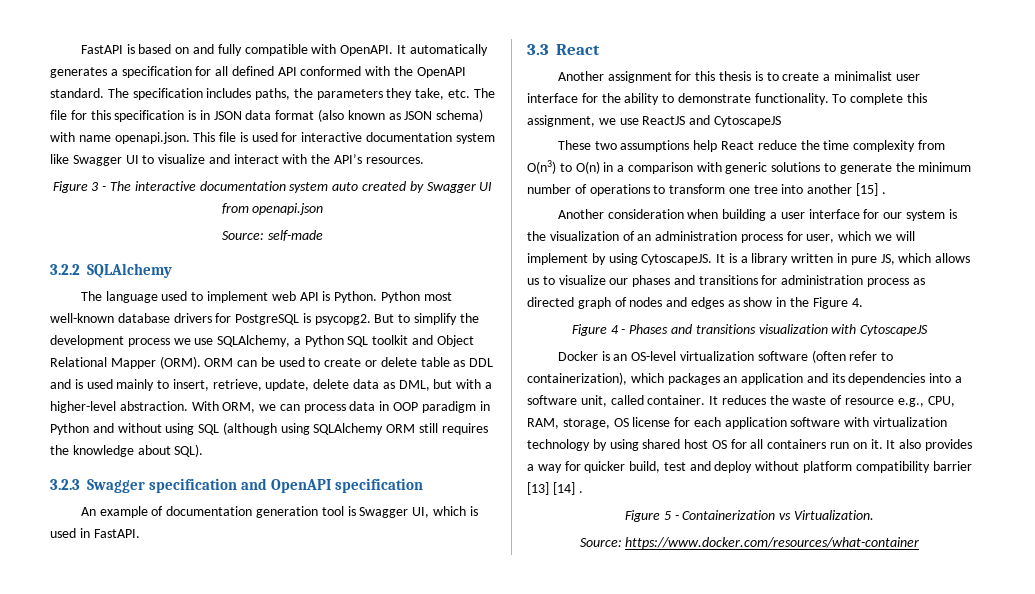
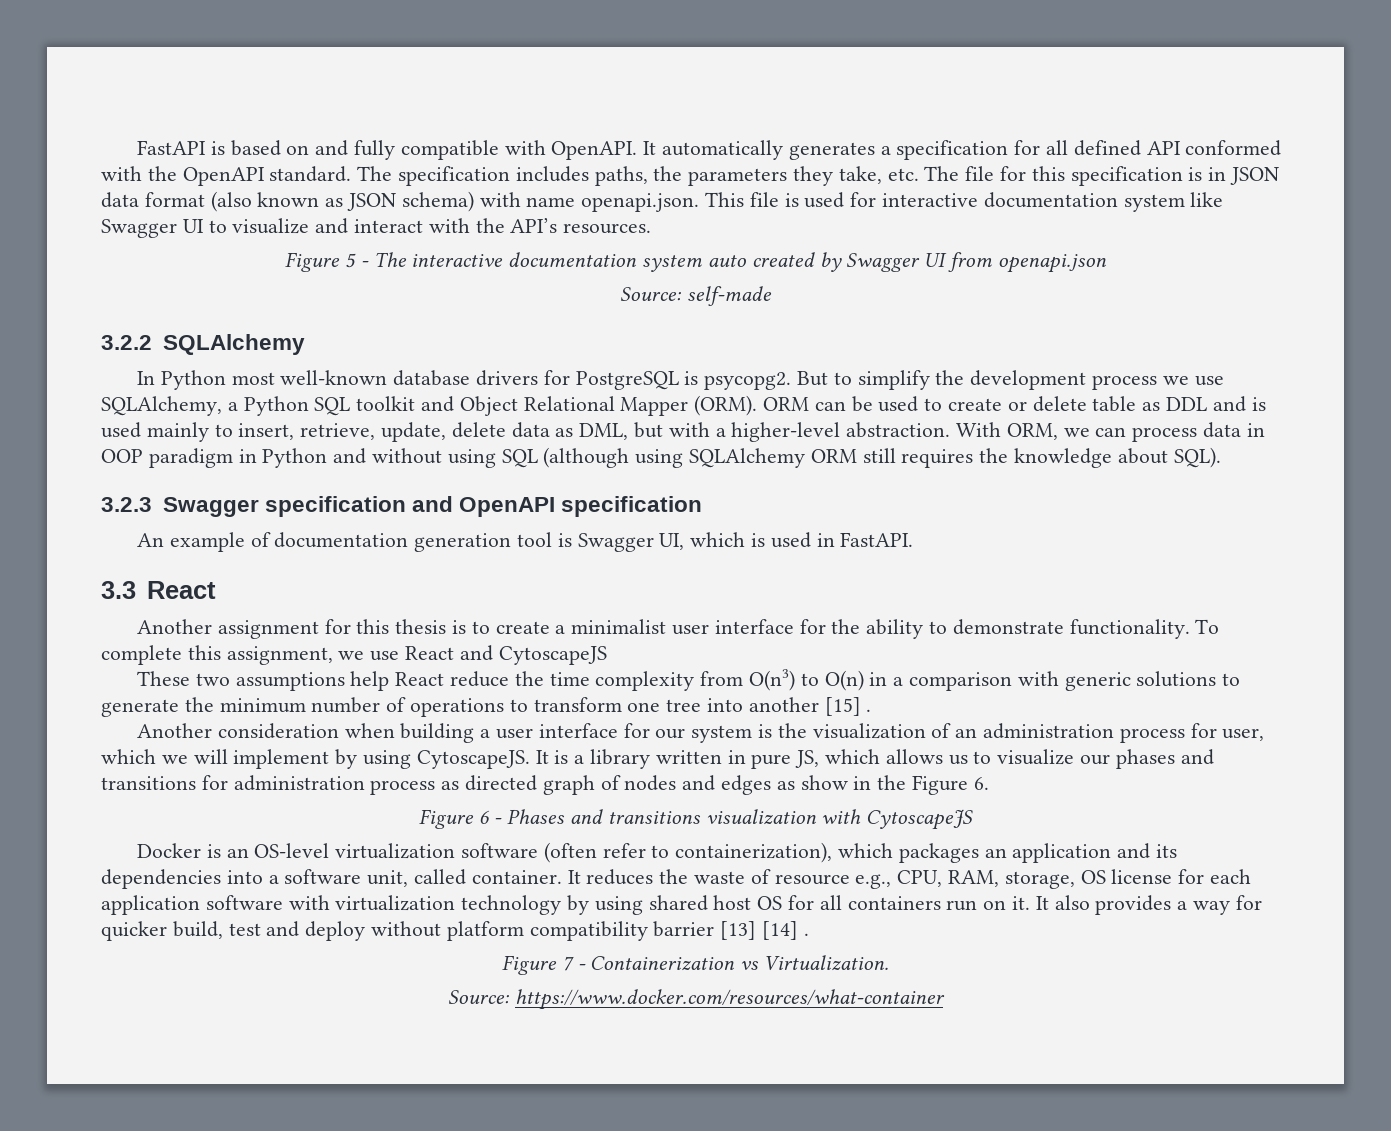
[91,182,100,191] 3 -> [345,253,357,268] 5
[80,291,378,303] The language used to implement web API is Python. -> [136,371,155,385] In
[642,116,686,125] ReactJS -> [405,646,455,660] React
[851,298,863,307] [571,324,619,336] 4. // Figure 4 -> [973,777,989,790] [418,809,490,829] 6. // Figure 6
[663,511,671,520] 5 -> [561,956,574,971] 7

